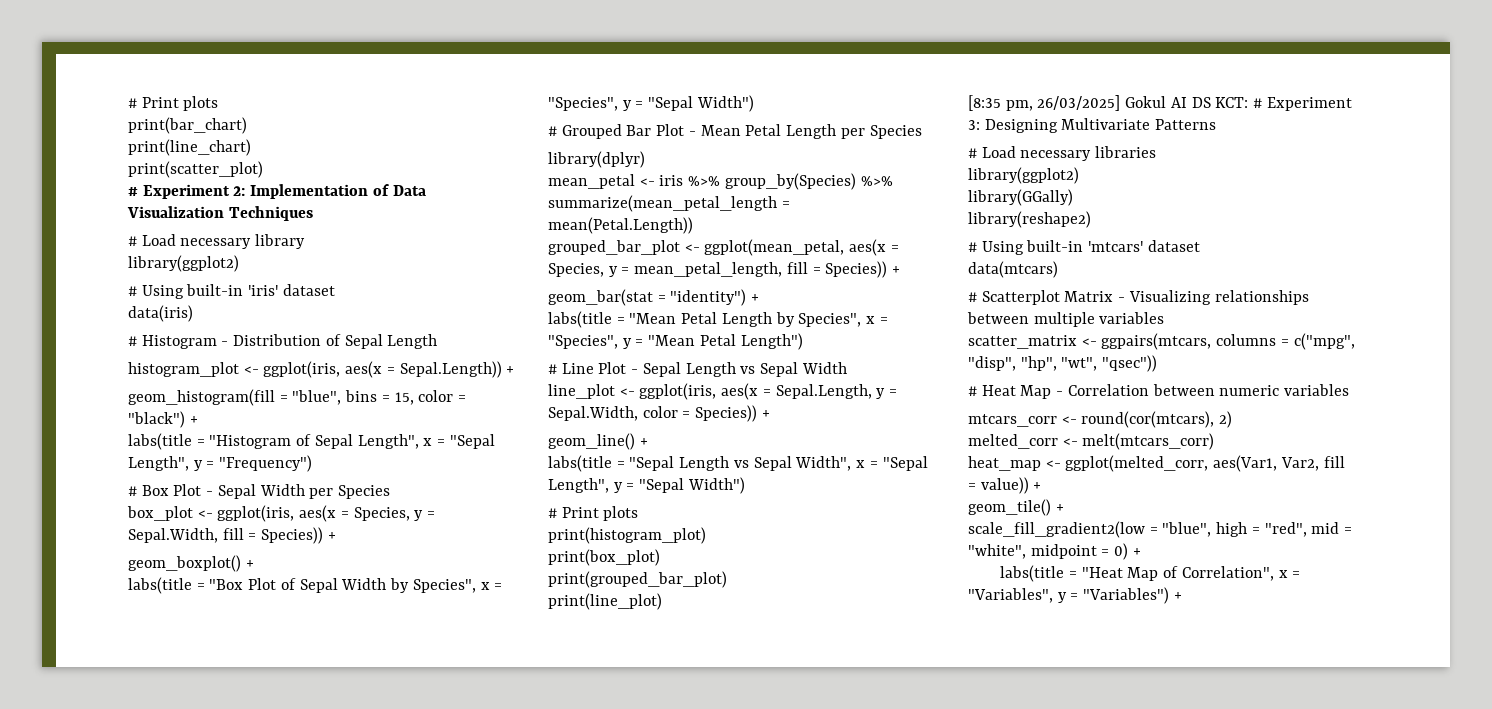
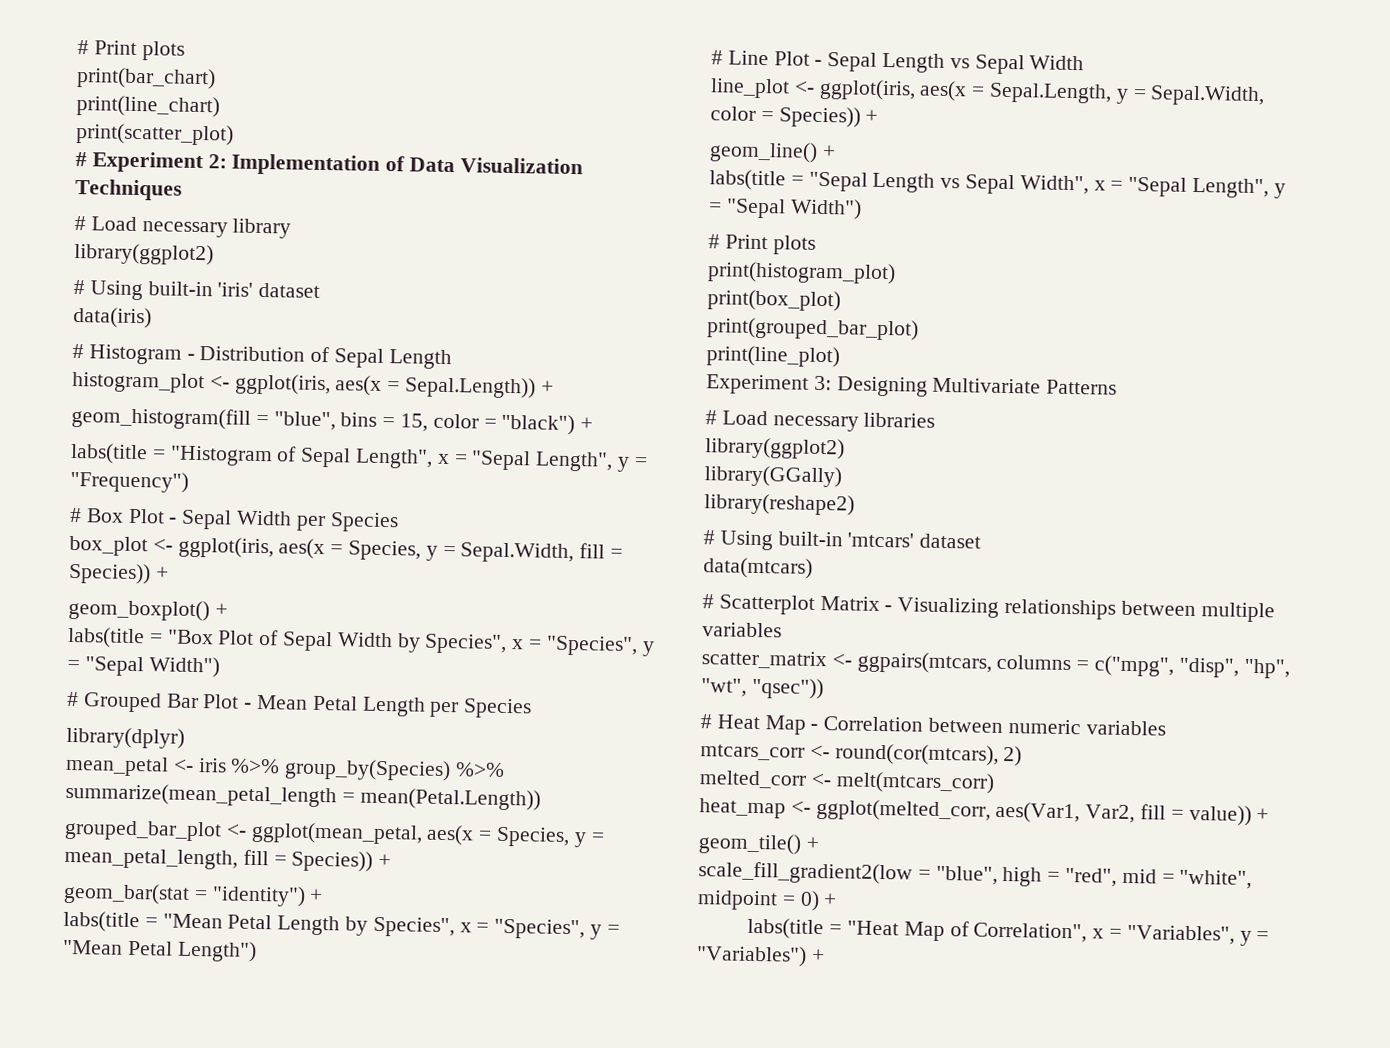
[968,95,1263,111] [8:35 pm, 26/03/2025] Gokul AI DS KCT: # -> (840, 356) none

